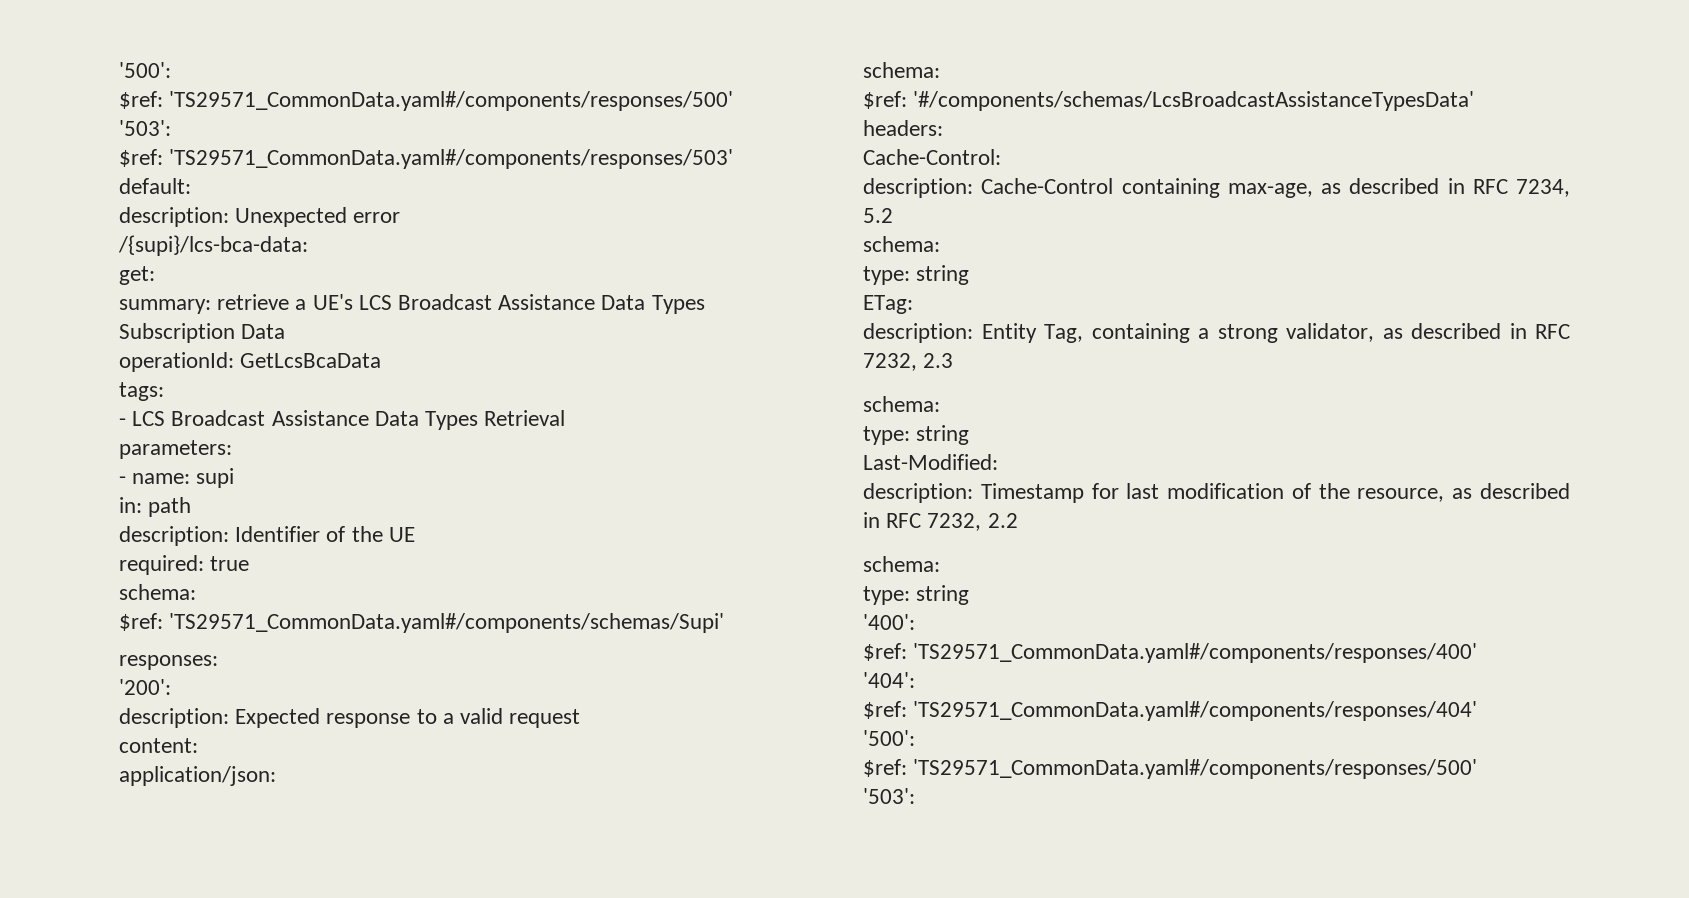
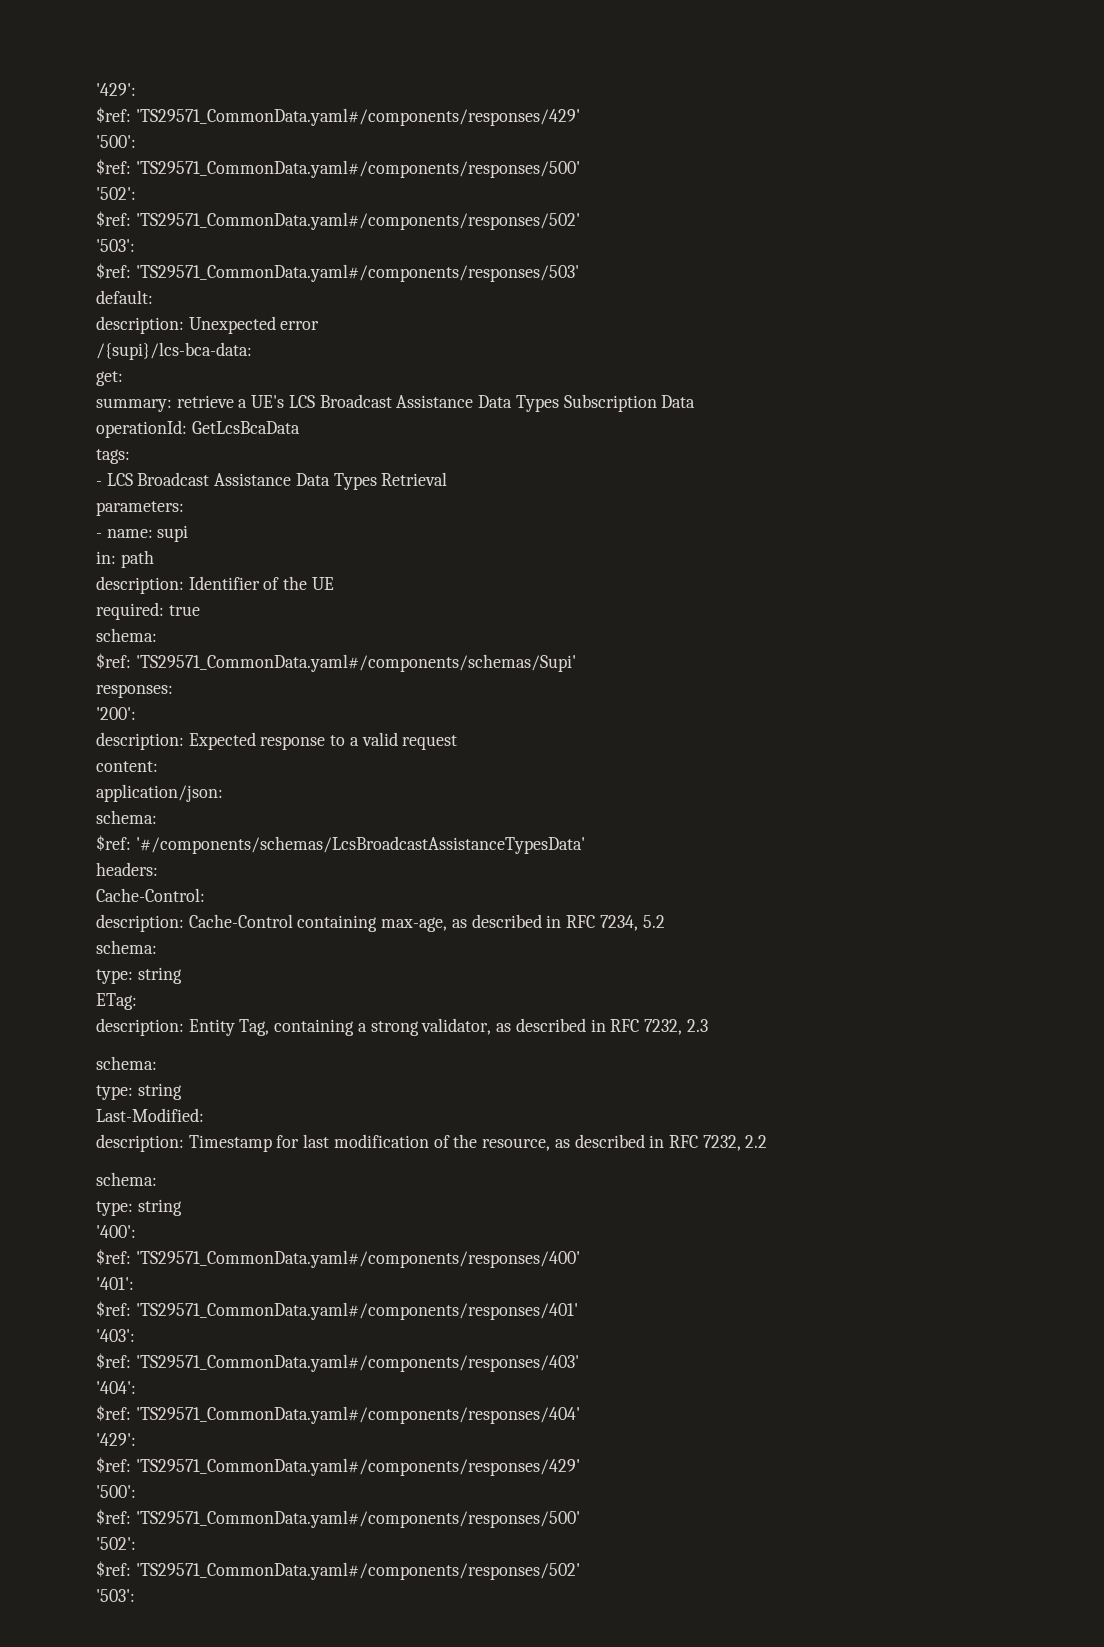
[119,62,171,78] [119,91,734,111] '500': // $ref: 'TS29571_CommonData.yaml#/components/responses/500' -> [96,83,136,96] [96,107,580,126] [96,135,136,148] [96,159,580,178] [96,187,136,200] [96,211,580,230] '429': // $ref: 'TS29571_CommonData.yaml#/components/responses/429' // '500': // $ref: 'TS29571_CommonData.yaml#/components/responses/500' // '502': // $ref: 'TS29571_CommonData.yaml#/components/responses/502'
(1478, 653) none -> [96,1277,134,1290] [96,1301,578,1320] [96,1329,135,1342] [96,1353,579,1372] // '401': // $ref: 'TS29571_CommonData.yaml#/components/responses/401' // '403': // $ref: 'TS29571_CommonData.yaml#/components/responses/403'
[863,730,915,746] [863,759,1478,779] // '500': // $ref: 'TS29571_CommonData.yaml#/components/responses/500' -> [96,1433,136,1446] [96,1457,580,1476] [96,1485,136,1498] [96,1509,580,1528] [96,1537,136,1550] [96,1561,580,1580] // '429': // $ref: 'TS29571_CommonData.yaml#/components/responses/429' // '500': // $ref: 'TS29571_CommonData.yaml#/components/responses/500' // '502': // $ref: 'TS29571_CommonData.yaml#/components/responses/502'

